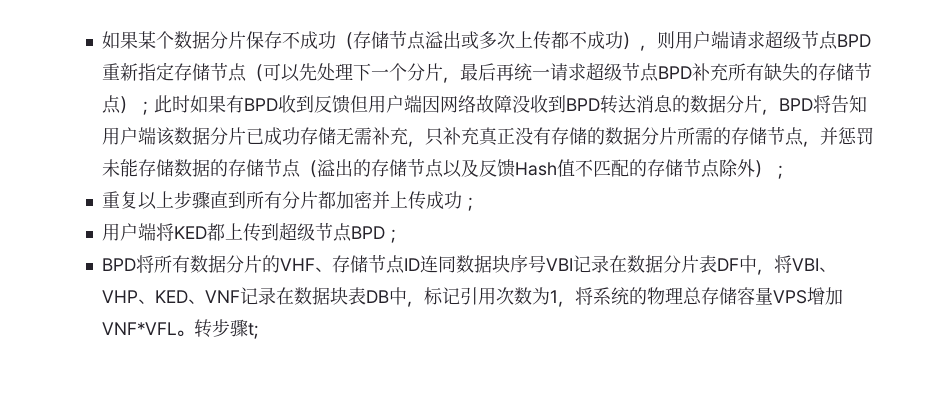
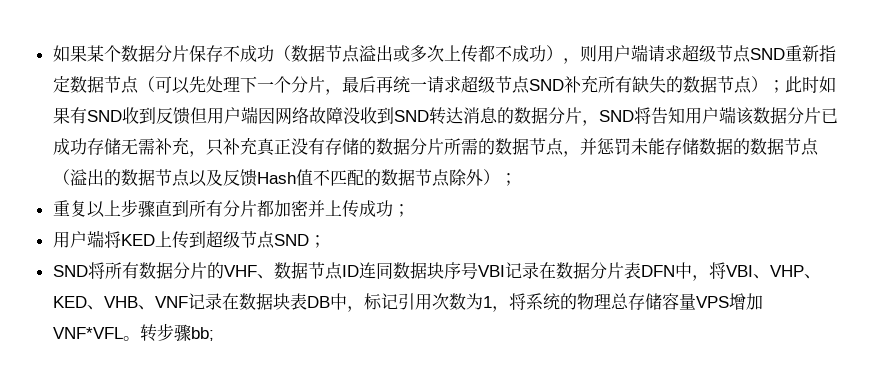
[352,31,389,49] 存储 -> [290,45,325,62] 数据
[836,34,871,47] BPD -> [749,48,785,60] SND
[173,63,210,81] 存储 -> [69,76,104,93] 数据
[657,66,692,79] BPD -> [528,79,564,91] SND
[817,63,854,81] 存储 -> [682,76,717,93] 数据
[243,98,278,111] BPD -> [86,110,122,122] SND
[565,98,600,111] BPD -> [393,110,429,122] SND
[778,98,813,111] BPD -> [598,110,634,122] SND
[730,127,767,145] 存储 -> [494,138,529,155] 数据
[227,159,264,177] 存储 -> [749,138,784,155] 数据
[370,159,407,177] 存储 -> [120,169,155,186] 数据
[646,159,683,177] 存储 -> [380,169,415,186] 数据
[206,223,225,241] 都 -> (155, 240) none
[350,226,402,243] [101,258,136,271] BPD； // BPD -> [273,234,326,248] [52,265,88,277] SND； // SND
[331,255,368,273] 存储 -> [273,262,308,279] 数据
[716,258,739,271] DF -> [640,265,675,277] DFN
(205, 301) none -> [103,296,155,310] VHB、
[247,323,259,339] t; -> [190,327,214,341] bb;

